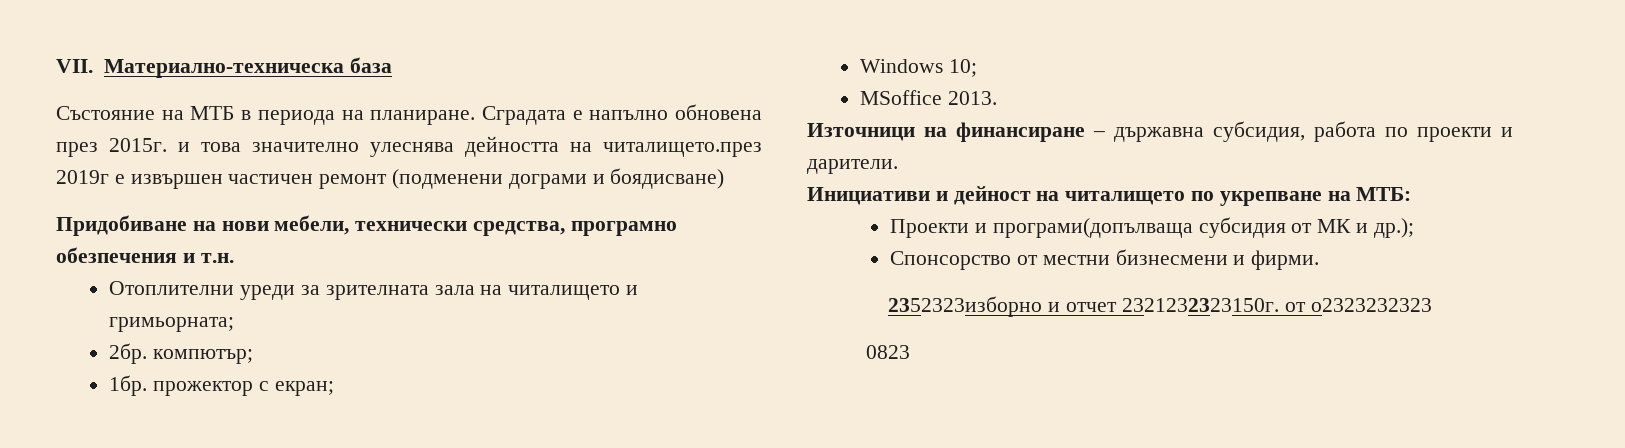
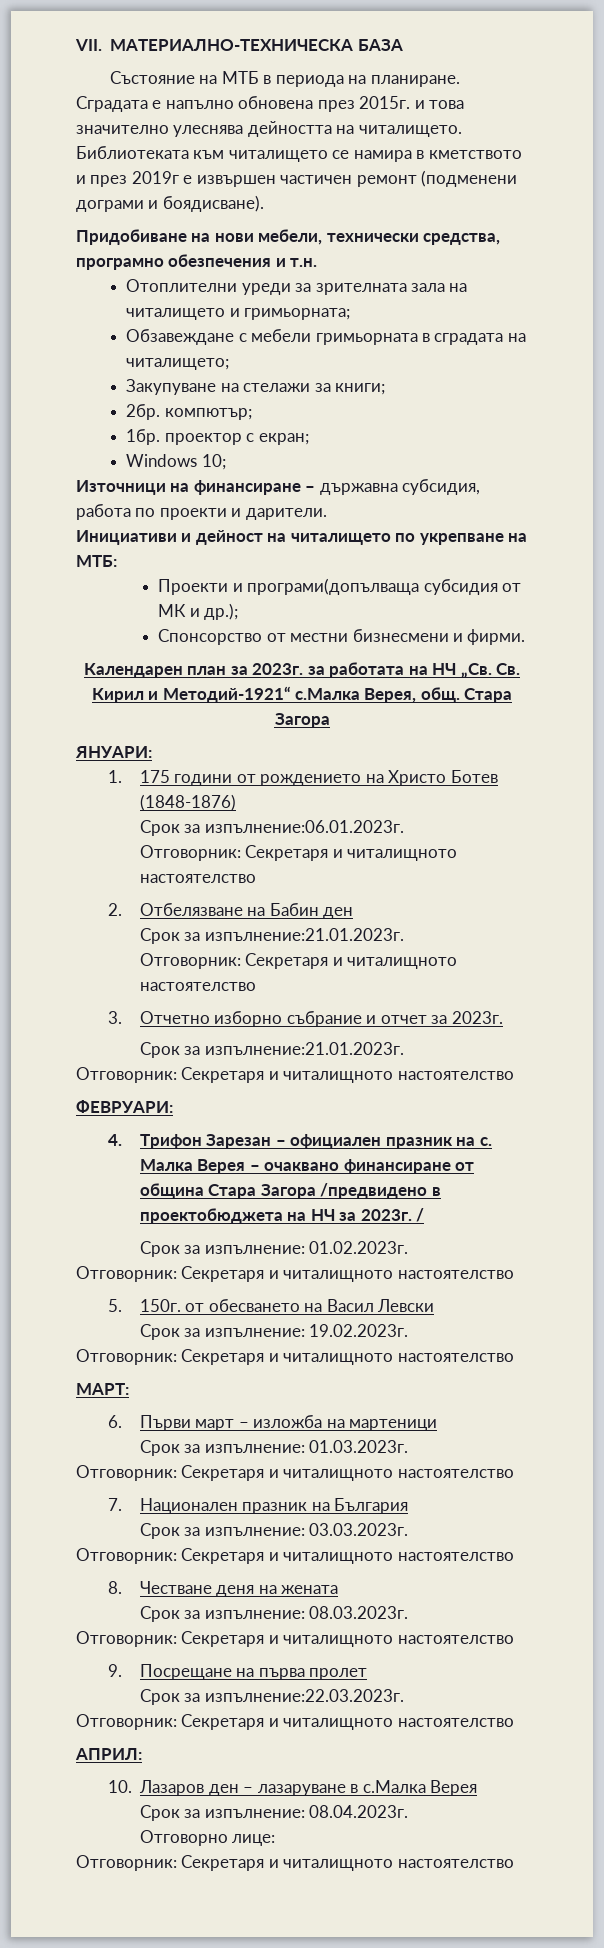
[103,57,392,78] Материално-техническа база -> [110,39,403,51] МАТЕРИАЛНО-ТЕХНИЧЕСКА БАЗА
[603,142,762,157] читалището.през -> [358,125,462,137] [76,146,522,162] [76,175,128,187] читалището. Библиотеката към читалището се намира в кметството и през
[610,168,725,189] боядисване) -> [162,195,264,212] боядисване).
(235, 324) none -> [126,329,526,345] [126,358,230,370] [126,379,385,395] // Обзавеждане с мебели гримьорната в сградата на читалището; // Закупуване на стелажи за книги;
[153,381,254,396] прожектор -> [164,433,242,445] проектор
[860,90,998,105] // MSoffice 2013. -> (226, 462) none
[888,296,1432,317] [866,345,911,359] 2352323изборно и отчет 2321232323150г. от о2323232323 // 0823 -> [83,662,521,678] [91,686,513,703] [274,713,330,728] [75,746,152,758] [107,770,498,786] [139,794,236,811] [139,820,404,836] [139,845,458,861] [139,874,256,883] [107,903,354,919] [139,928,404,944] [139,953,458,969] [139,982,256,991] [107,1011,503,1027] [139,1042,404,1058] [76,1067,514,1083] [76,1100,173,1113] [107,1134,492,1149] [139,1159,475,1174] [139,1183,441,1199] [139,1208,425,1224] [139,1241,409,1257] [76,1266,514,1282] [107,1299,435,1312] [139,1324,409,1340] [76,1349,514,1365] [76,1383,129,1395] [107,1415,438,1431] [139,1440,409,1456] [76,1465,514,1481] [107,1498,409,1514] [139,1523,409,1539] [76,1548,514,1564] [107,1581,339,1597] [139,1606,409,1622] [76,1631,514,1647] [107,1664,368,1680] [139,1689,404,1705] [76,1714,514,1730] [75,1748,142,1760] [107,1780,477,1796] [139,1805,409,1821] [139,1830,276,1846] [76,1855,514,1871] Календарен план за 2023г. за работата на НЧ „Св. Св. Кирил и Методий-1921“ с.Малка Верея, общ. Стара Загора // ЯНУАРИ: // 1. 175 години от рождението на Христо Ботев (1848-1876) // Срок за изпълнение:06.01.2023г. // Отговорник: Секретаря и читалищното настоятелство // 2. Отбелязване на Бабин ден // Срок за изпълнение:21.01.2023г. // Отговорник: Секретаря и читалищното настоятелство // 3. Отчетно изборно събрание и отчет за 2023г. // Срок за изпълнение:21.01.2023г. // Отговорник: Секретаря и читалищното настоятелство // ФЕВРУАРИ: // 4. Трифон Зарезан – официален празник на с. Малка Верея – очаквано финансиране от община Стара Загора /предвидено в проектобюджета на НЧ за 2023г. / // Срок за изпълнение: 01.02.2023г. // Отговорник: Секретаря и читалищното настоятелство // 5. 150г. от обесването на Васил Левски // Срок за изпълнение: 19.02.2023г. // Отговорник: Секретаря и читалищното настоятелство // МАРТ: // 6. Първи март – изложба на мартеници // Срок за изпълнение: 01.03.2023г. // Отговорник: Секретаря и читалищното настоятелство // 7. Национален празник на България // Срок за изпълнение: 03.03.2023г. // Отговорник: Секретаря и читалищното настоятелство // 8. Честване деня на жената // Срок за изпълнение: 08.03.2023г. // Отговорник: Секретаря и читалищното настоятелство // 9. Посрещане на първа пролет // Срок за изпълнение:22.03.2023г. // Отговорник: Секретаря и читалищното настоятелство // АПРИЛ: // 10. Лазаров ден – лазаруване в с.Малка Верея // Срок за изпълнение: 08.04.2023г. // Отговорно лице: // Отговорник: Секретаря и читалищното настоятелство

